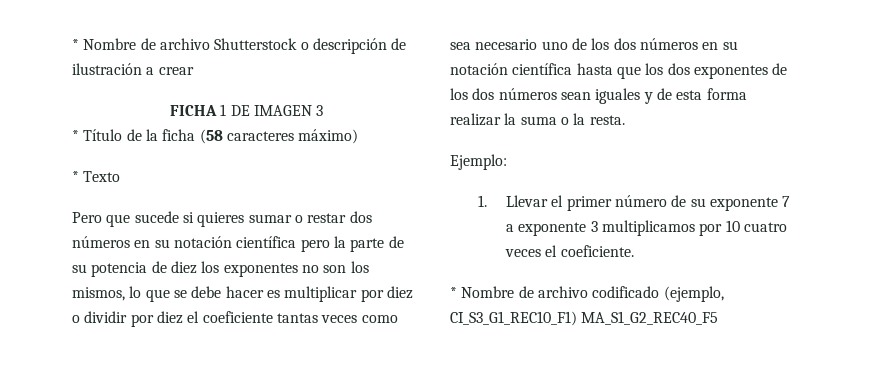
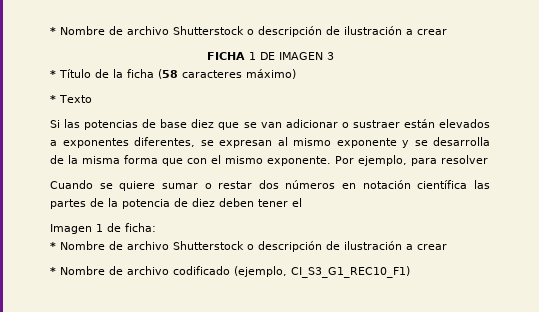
[72,211,245,227] Pero que sucede si quieres -> [50,119,490,130] [50,137,490,148] [50,155,488,166] [50,180,156,191] Si las potencias de base diez que se van adicionar o sustraer están elevados a exponentes diferentes, se expresan al mismo exponente y se desarrolla de la misma forma que con el mismo exponente. Por ejemplo, para resolver // Cuando se quiere
[154,236,404,252] [72,261,369,277] [72,286,413,302] [72,311,398,327] [450,38,738,50] [450,63,788,79] [450,88,747,104] [450,113,625,126] [450,154,507,170] [478,195,791,211] [506,220,788,236] [505,245,634,257] su notación científica pero la parte de su potencia de diez los exponentes no son los mismos, lo que se debe hacer es multiplicar por diez o dividir por diez el coeficiente tantas veces como sea necesario uno de los dos números en su notación científica hasta que los dos exponentes de los dos números sean iguales y de esta forma realizar la suma o la resta. // Ejemplo: // 1. Llevar el primer número de su exponente 7 a exponente 3 multiplicamos por 10 cuatro veces el coeficiente. -> [362,180,490,189] [50,198,302,209] [50,223,156,234] [50,241,447,252] notación científica las partes de la potencia de diez deben tener el // Imagen 1 de ficha: // * Nombre de archivo Shutterstock o descripción de ilustración a crear
[581,311,719,325] MA_S1_G2_REC40_F5 -> (410, 272) none

